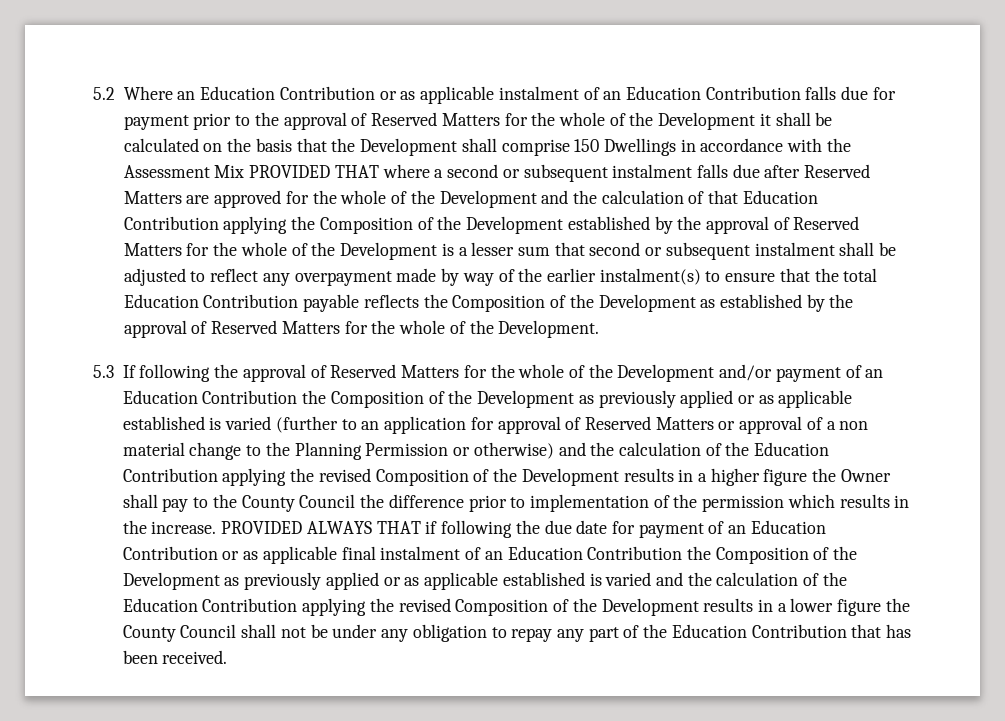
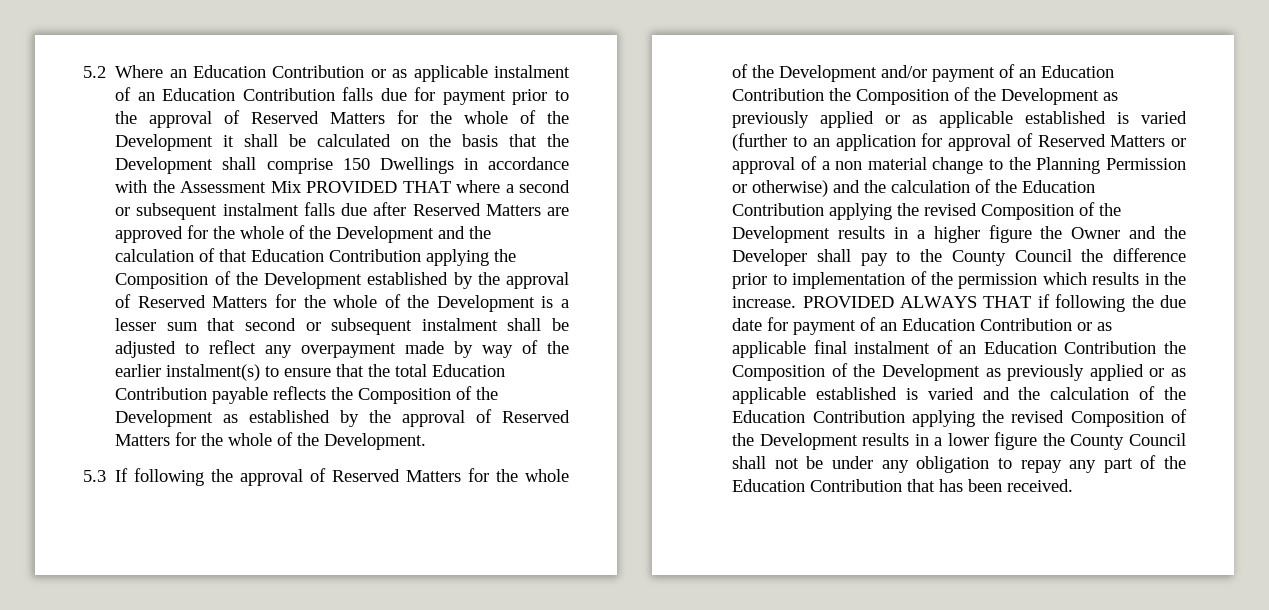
(891, 475) none -> [1129,226,1186,239] [732,249,808,266] and the Developer

